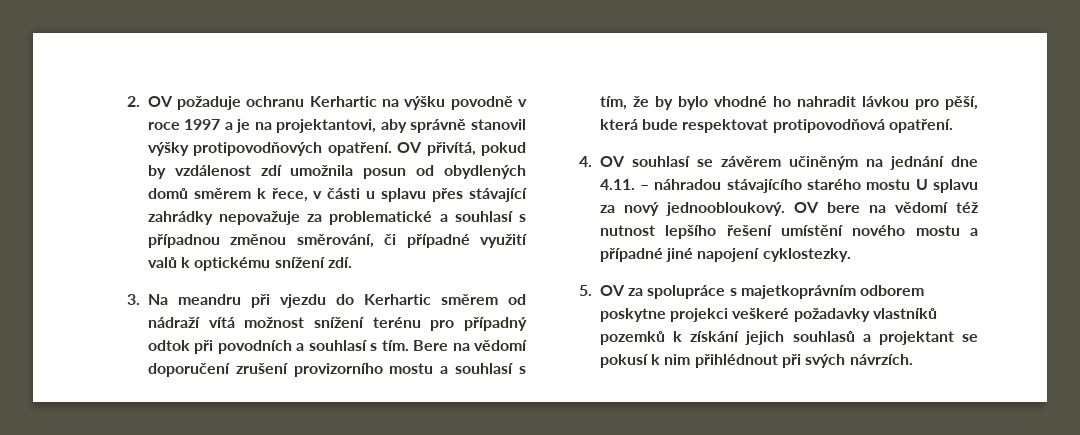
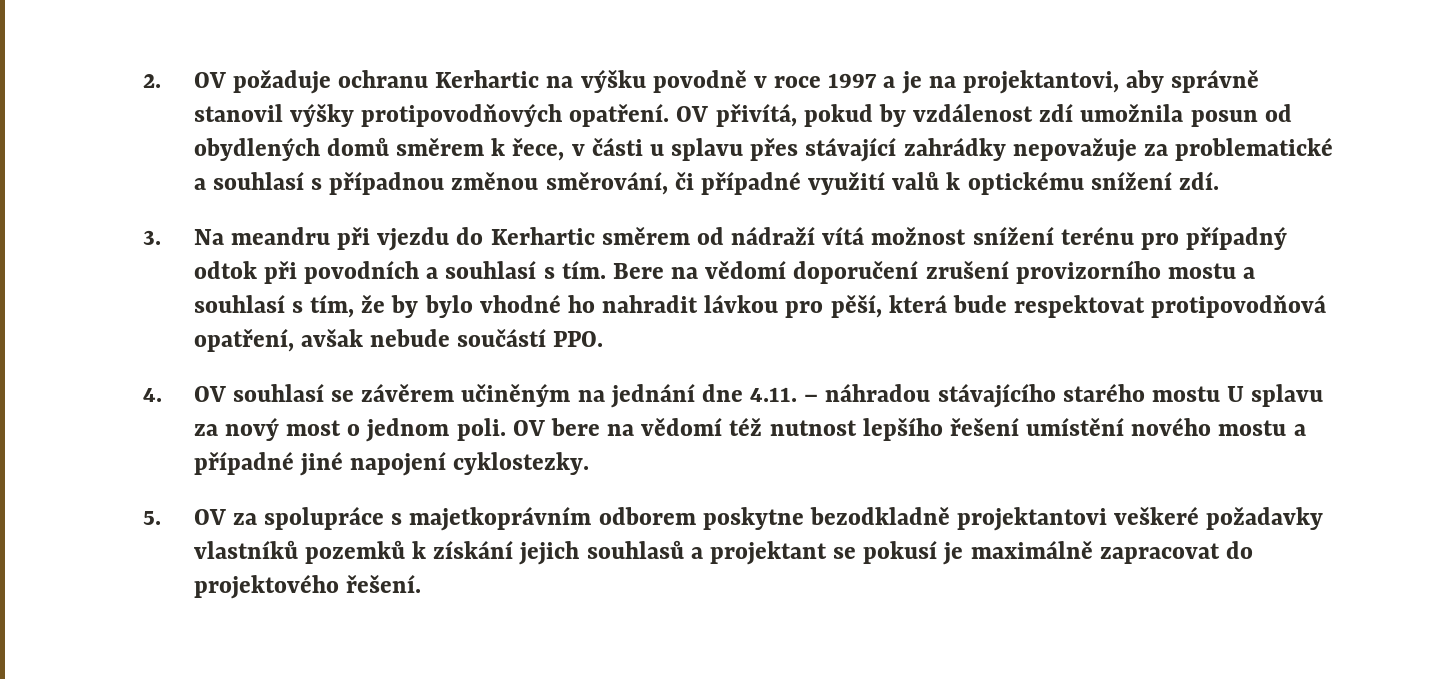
[889,119,954,133] opatření. -> [193,328,604,352] opatření, avšak nebude součástí PPO.
[665,202,785,216] jednoobloukový. -> [286,418,506,442] most o jednom poli.
[670,308,729,322] projekci -> [809,506,1108,531] bezodkladně projektantovi
[651,354,913,368] k nim přihlédnout při svých návrzích. -> [943,540,1253,565] [193,574,422,599] je maximálně zapracovat do projektového řešení.

